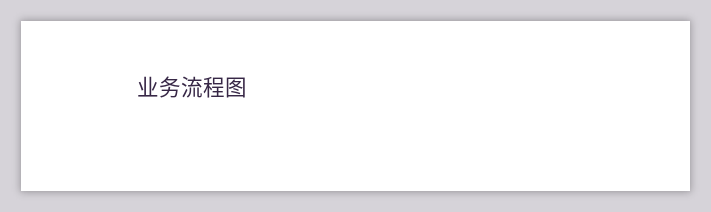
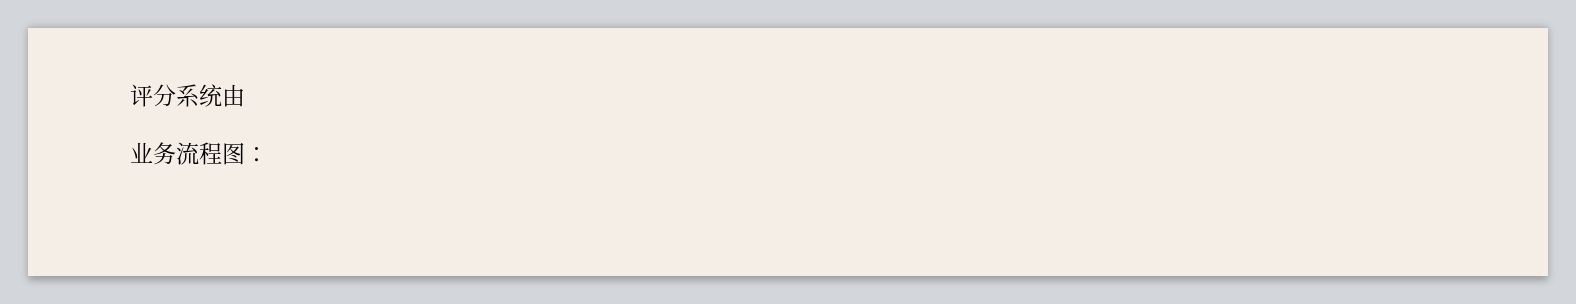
(137, 86) none -> [130,84,245,107] 评分系统由 //
(247, 87) none -> [245,147,268,162] ：

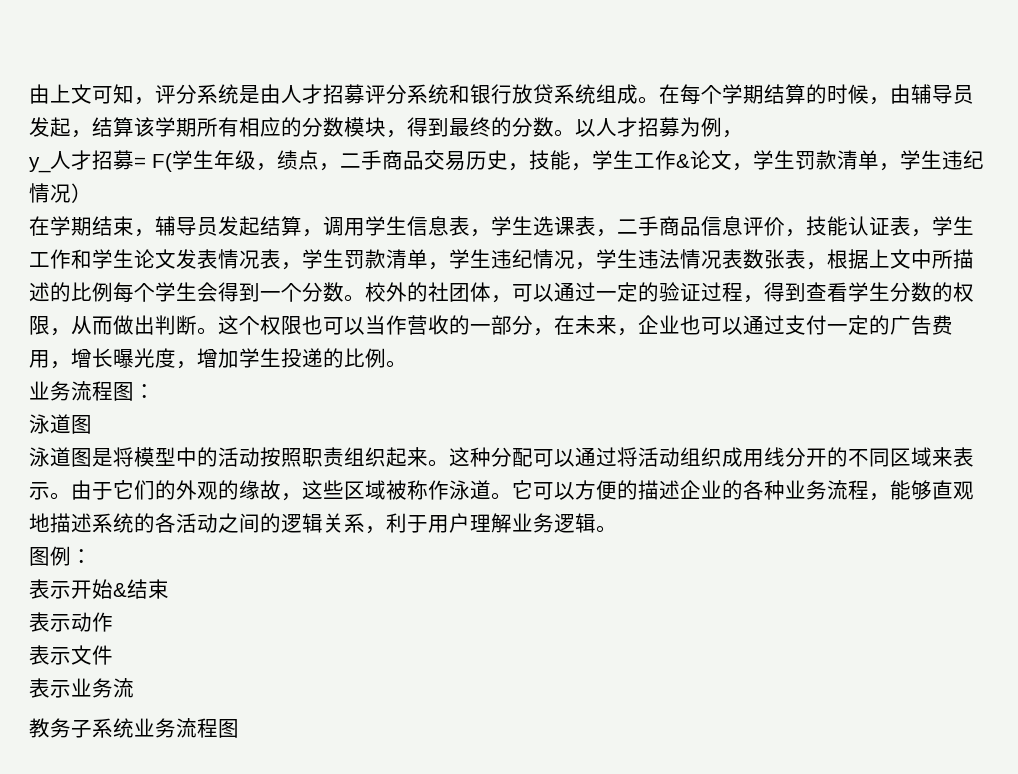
[130,84,245,107] [130,142,268,165] 评分系统由 // 业务流程图： -> [29,84,974,105] [29,117,743,138] [29,150,984,173] [29,183,92,203] [29,216,974,237] [29,249,974,270] [29,282,974,303] [29,315,953,336] [29,348,407,369] [29,381,155,401] [29,414,92,434] [29,447,974,467] [29,480,974,501] [29,513,617,534] [29,546,92,566] [29,579,169,599] [29,612,113,632] [29,645,113,665] [29,678,134,698] [29,718,239,738] 由上文可知，评分系统是由人才招募评分系统和银行放贷系统组成。在每个学期结算的时候，由辅导员发起，结算该学期所有相应的分数模块，得到最终的分数。以人才招募为例， // y_人才招募= F(学生年级，绩点，二手商品交易历史，技能，学生工作&论文，学生罚款清单，学生违纪情况） // 在学期结束，辅导员发起结算，调用学生信息表，学生选课表，二手商品信息评价，技能认证表，学生工作和学生论文发表情况表，学生罚款清单，学生违纪情况，学生违法情况表数张表，根据上文中所描述的比例每个学生会得到一个分数。校外的社团体，可以通过一定的验证过程，得到查看学生分数的权限，从而做出判断。这个权限也可以当作营收的一部分，在未来，企业也可以通过支付一定的广告费用，增长曝光度，增加学生投递的比例。 // 业务流程图： // 泳道图 // 泳道图是将模型中的活动按照职责组织起来。这种分配可以通过将活动组织成用线分开的不同区域来表示。由于它们的外观的缘故，这些区域被称作泳道。它可以方便的描述企业的各种业务流程，能够直观地描述系统的各活动之间的逻辑关系，利于用户理解业务逻辑。 // 图例： // 表示开始&结束 // 表示动作 // 表示文件 // 表示业务流 // 教务子系统业务流程图

